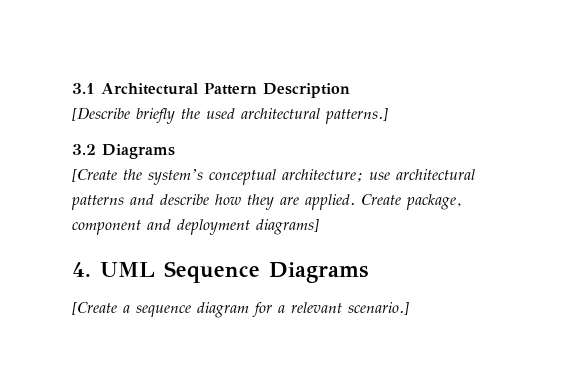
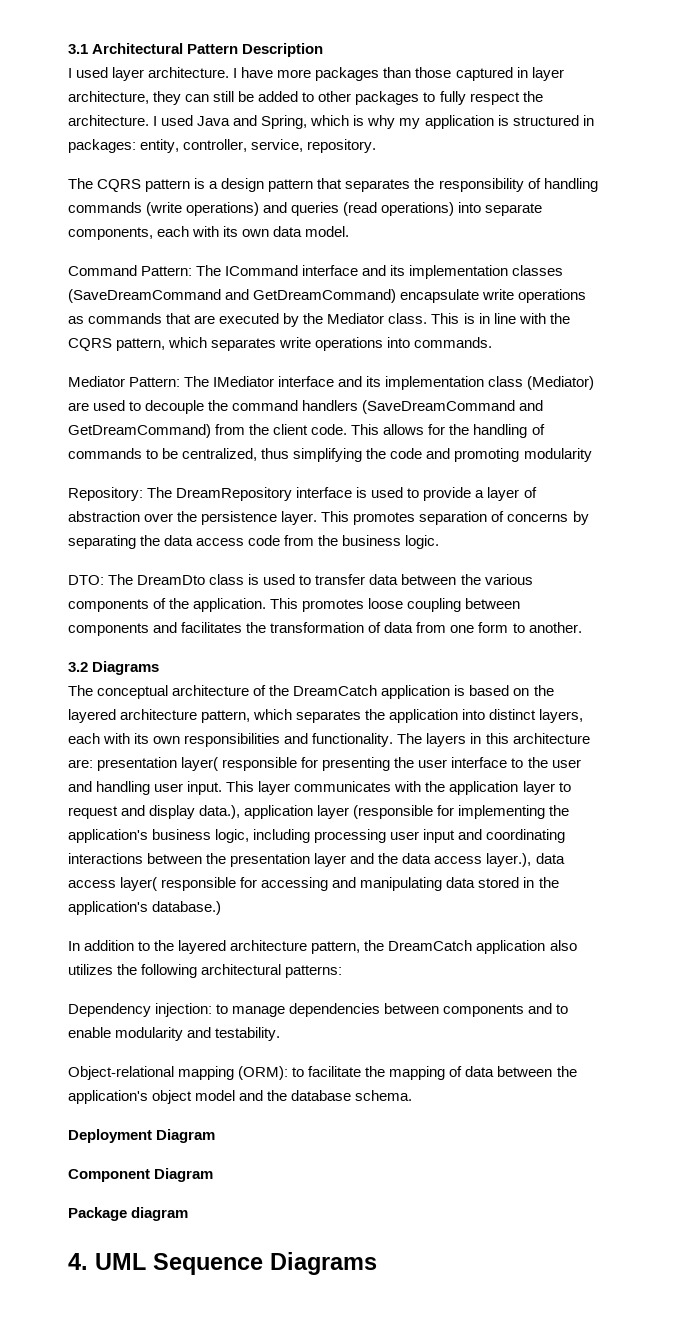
[72,107,388,124] [72,144,175,159] [72,168,475,185] [71,194,462,210] [72,218,319,235] [72,261,368,283] [72,301,409,318] [Describe briefly the used architectural patterns.] // 3.2 Diagrams // [Create the system’s conceptual architecture; use architectural patterns and describe how they are applied. Create package, component and deployment diagrams] // 4. UML Sequence Diagrams // [Create a sequence diagram for a relevant scenario.] -> [68,67,564,81] [68,91,543,105] [68,115,594,129] [68,139,377,153] [68,178,598,192] [68,202,543,216] [68,226,350,240] [68,265,564,279] [68,289,587,303] [68,313,570,327] [68,337,493,351] [68,376,595,390] [68,400,544,414] [68,424,545,438] [68,448,592,462] [68,487,537,501] [68,511,589,525] [68,535,440,549] [68,574,533,585] [68,598,521,612] [68,622,582,636] [68,661,160,675] [68,685,554,699] [68,709,584,723] [68,733,590,747] [68,757,581,771] [68,781,571,795] [68,805,570,819] [68,829,566,843] [68,853,565,867] [68,877,559,891] [68,901,222,915] [68,940,577,954] [68,964,343,978] [68,1003,569,1017] [68,1027,281,1041] [68,1066,577,1080] [68,1090,413,1104] [68,1129,216,1143] [68,1168,214,1182] [68,1207,189,1221] [68,1252,377,1275] I used layer architecture. I have more packages than those captured in layer architecture, they can still be added to other packages to fully respect the architecture. I used Java and Spring, which is why my application is structured in packages: entity, controller, service, repository. // The CQRS pattern is a design pattern that separates the responsibility of handling commands (write operations) and queries (read operations) into separate components, each with its own data model. // Command Pattern: The ICommand interface and its implementation classes (SaveDreamCommand and GetDreamCommand) encapsulate write operations as commands that are executed by the Mediator class. This is in line with the CQRS pattern, which separates write operations into commands. // Mediator Pattern: The IMediator interface and its implementation class (Mediator) are used to decouple the command handlers (SaveDreamCommand and GetDreamCommand) from the client code. This allows for the handling of commands to be centralized, thus simplifying the code and promoting modularity // Repository: The DreamRepository interface is used to provide a layer of abstraction over the persistence layer. This promotes separation of concerns by separating the data access code from the business logic. // DTO: The DreamDto class is used to transfer data between the various components of the application. This promotes loose coupling between components and facilitates the transformation of data from one form to another. // 3.2 Diagrams // The conceptual architecture of the DreamCatch application is based on the layered architecture pattern, which separates the application into distinct layers, each with its own responsibilities and functionality. The layers in this architecture are: presentation layer( responsible for presenting the user interface to the user and handling user input. This layer communicates with the application layer to request and display data.), application layer (responsible for implementing the application's business logic, including processing user input and coordinating interactions between the presentation layer and the data access layer.), data access layer( responsible for accessing and manipulating data stored in the application's database.) // In addition to the layered architecture pattern, the DreamCatch application also utilizes the following architectural patterns: // Dependency injection: to manage dependencies between components and to enable modularity and testability. // Object-relational mapping (ORM): to facilitate the mapping of data between the application's object model and the database schema. // Deployment Diagram // Component Diagram // Package diagram // 4. UML Sequence Diagrams

